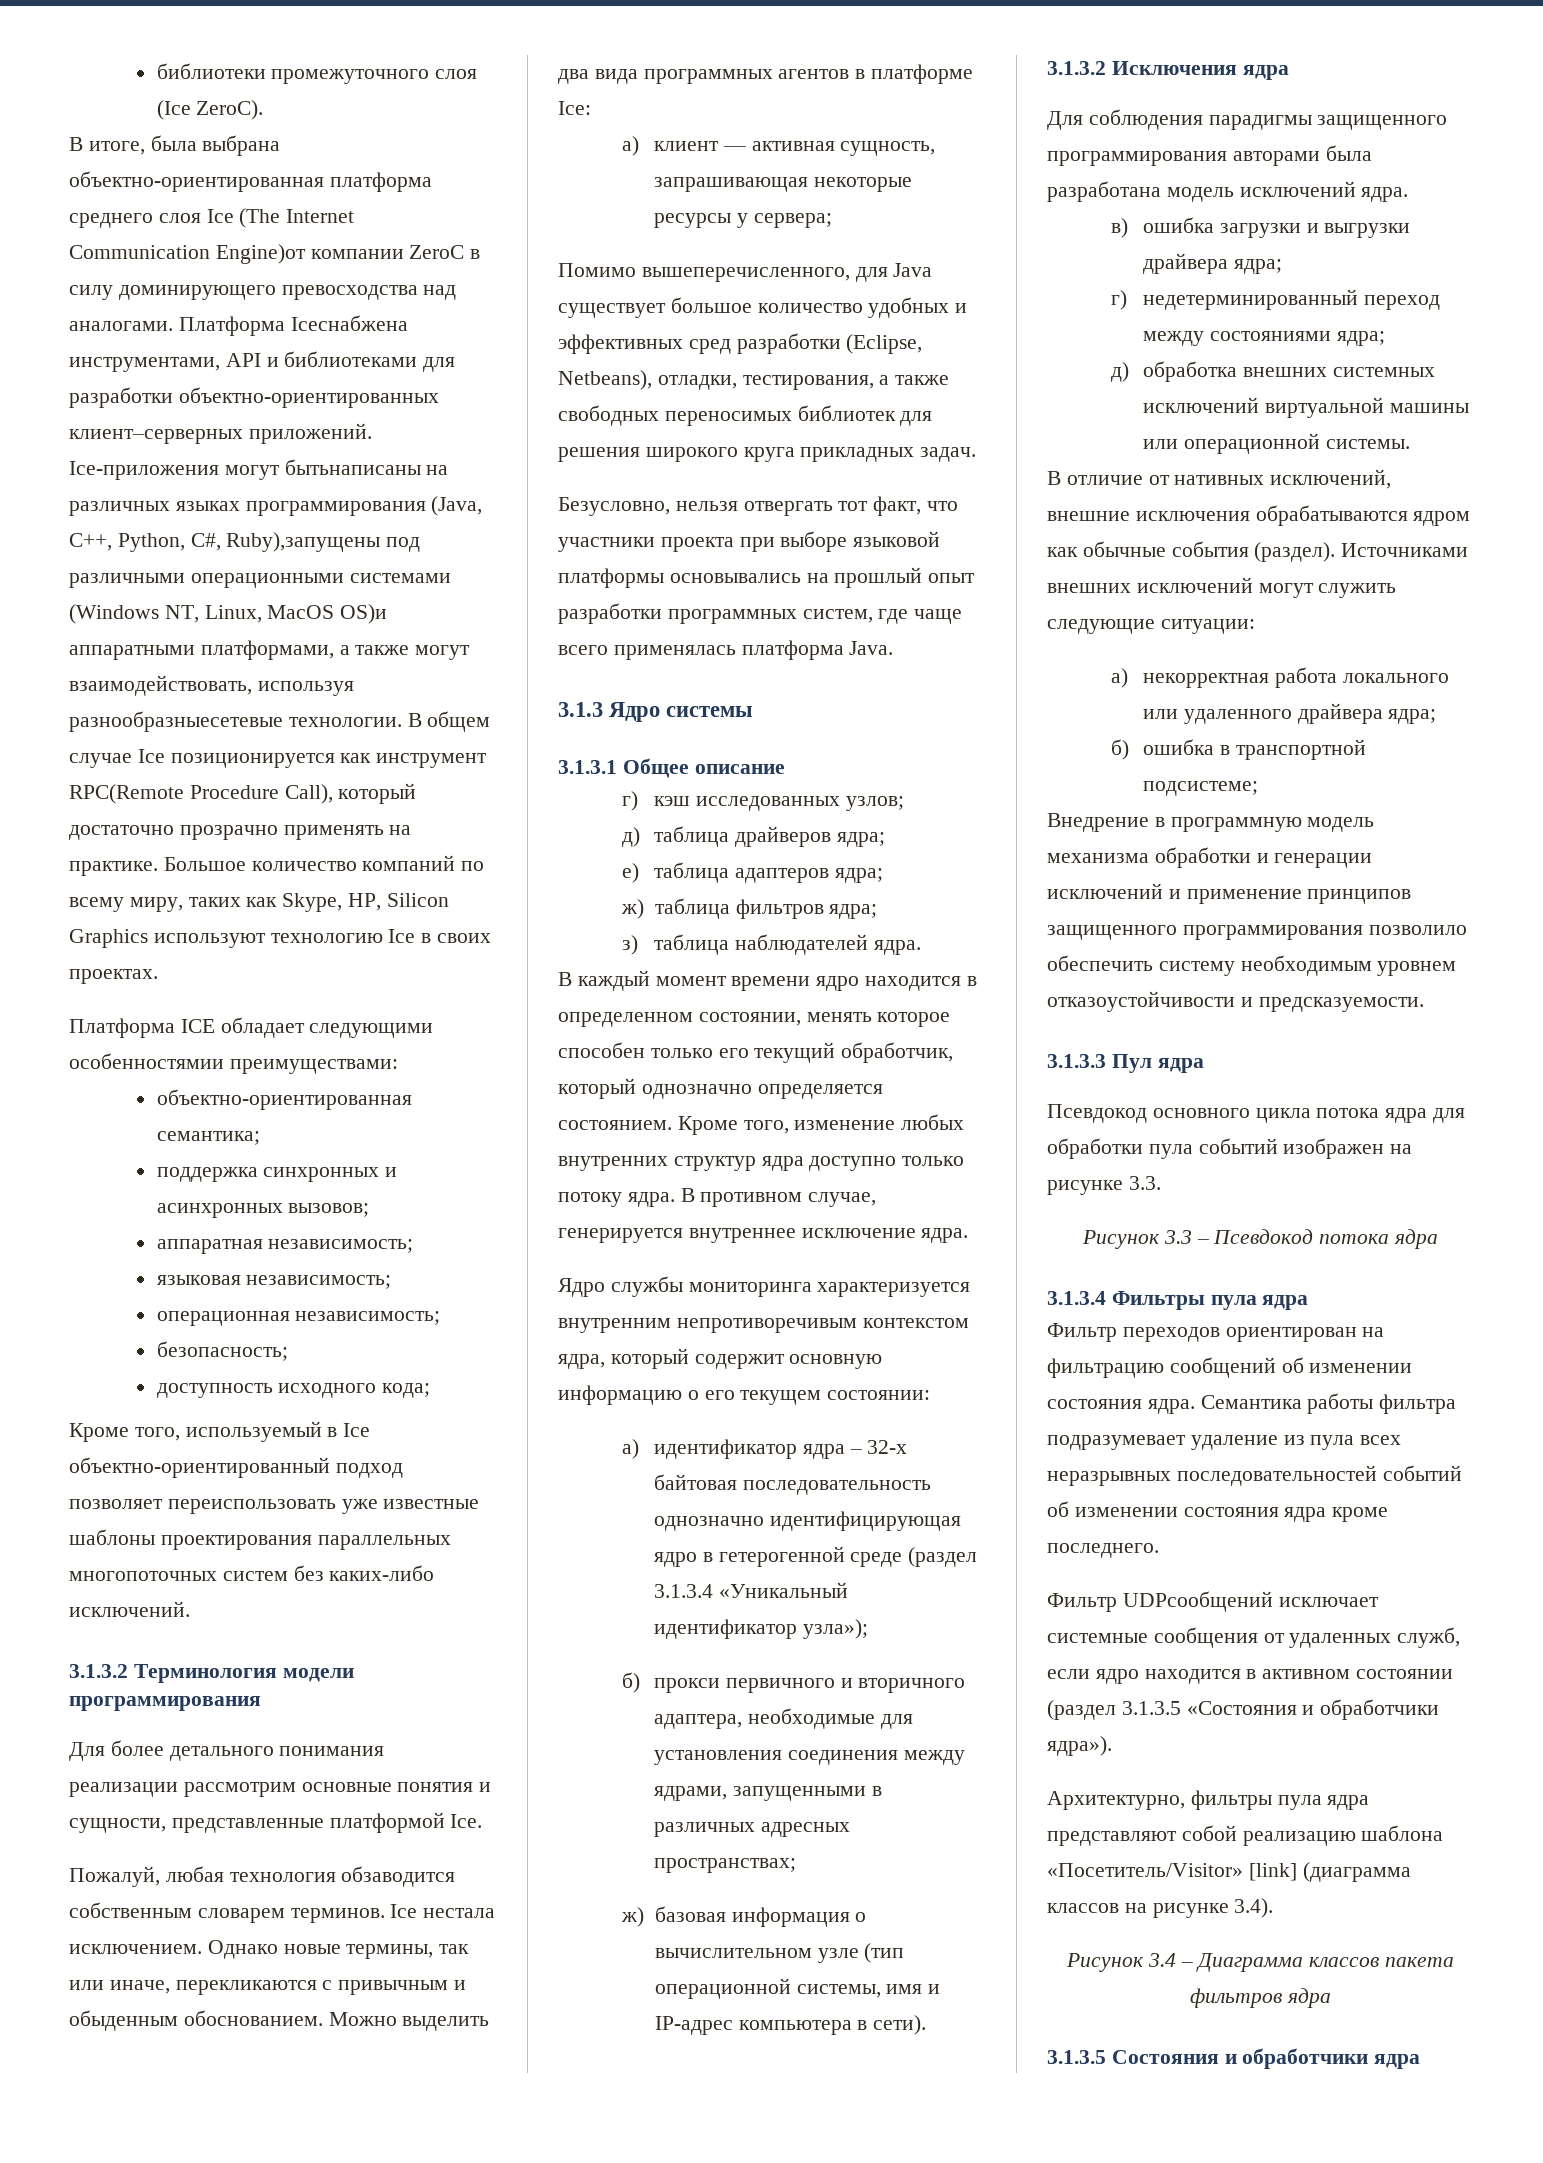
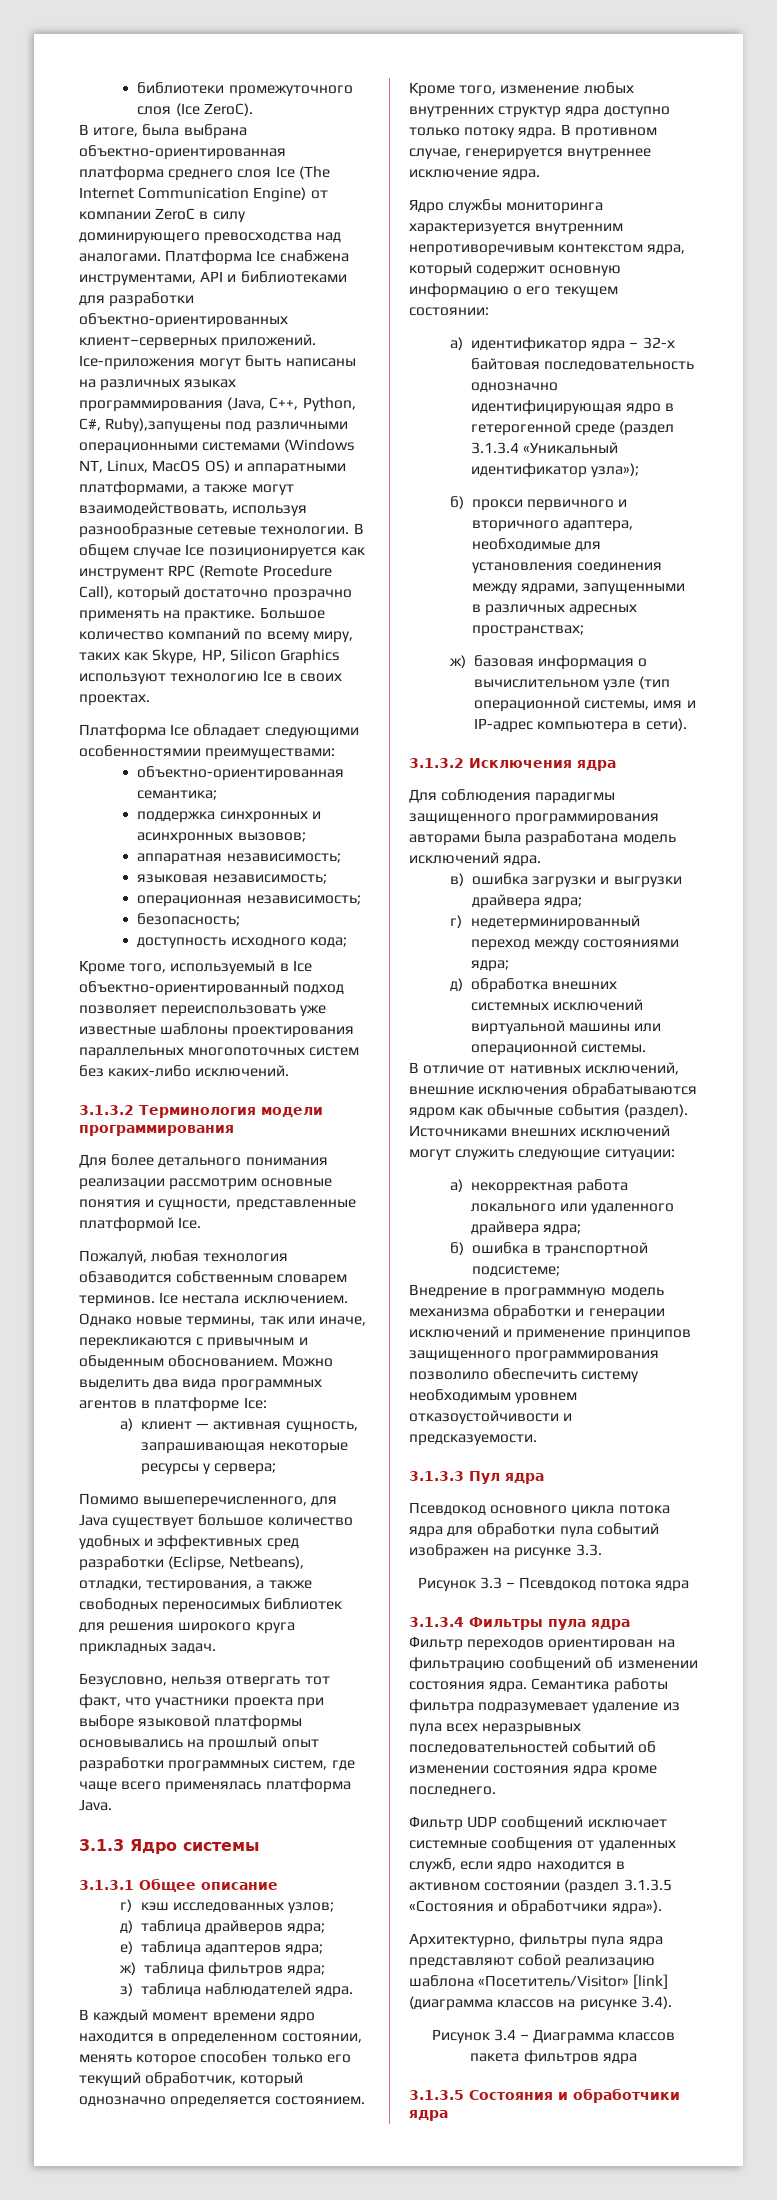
[215,244,306,264] Engine)от -> [253,187,328,202] Engine) от
[290,315,408,331] Iceснабжена -> [256,250,349,262] Ice снабжена
[284,459,421,475] бытьнаписаны -> [245,355,356,367] быть написаны
[340,604,388,624] OS)и -> [204,460,243,473] OS) и
[69,711,283,732] разнообразныесетевые -> [79,523,257,538] разнообразные сетевые
[69,784,184,804] RPC(Remote -> [168,565,259,578] RPC (Remote
[180,1019,215,1033] ICE -> [170,724,190,736] Ice
[1122,1591,1273,1612] UDPсообщений -> [467,1816,584,1830] UDP сообщений

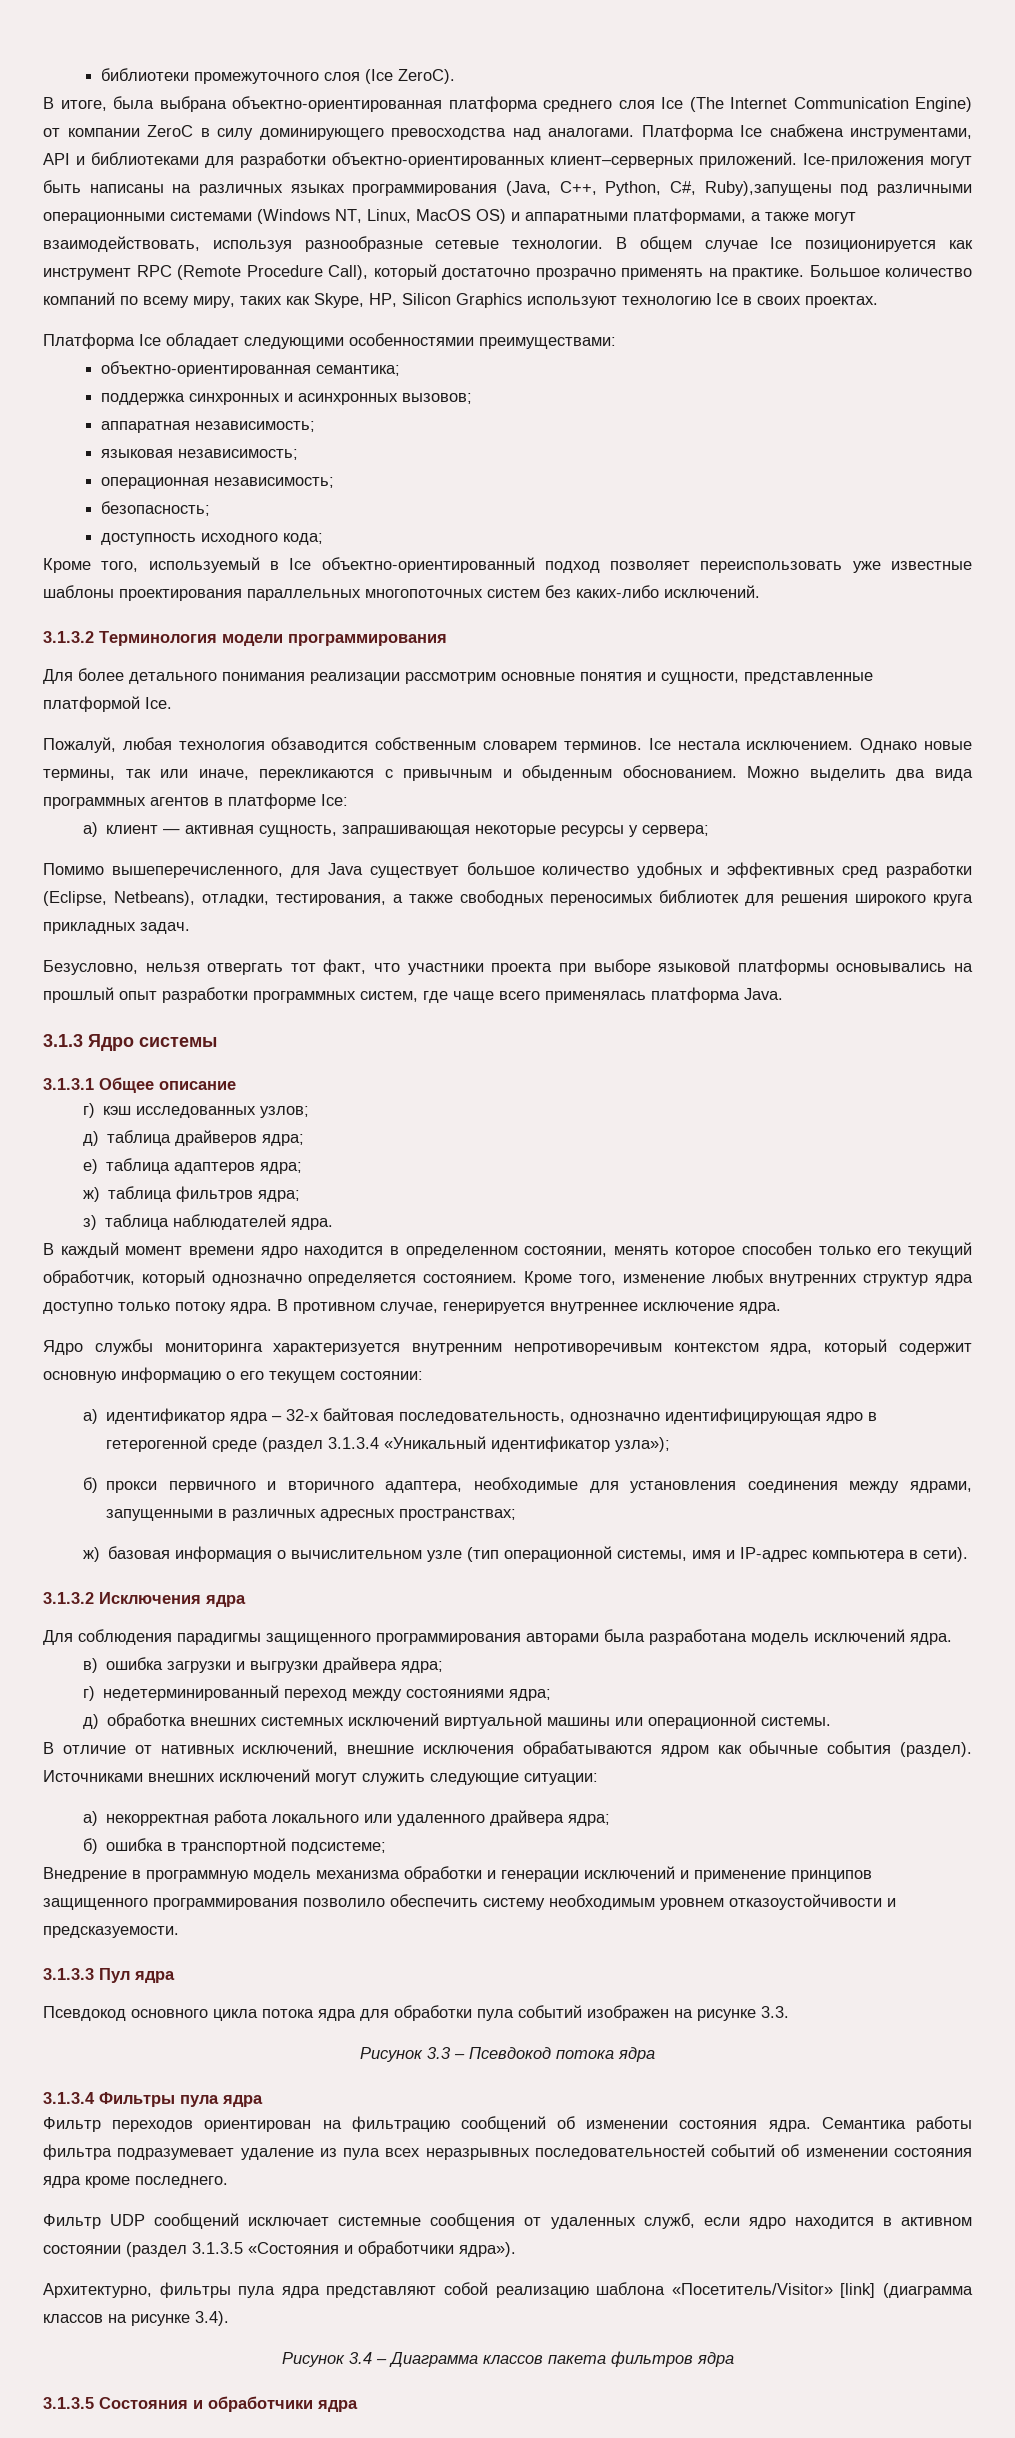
[544,361,695,372] последовательность -> [398,1412,565,1424] последовательность,

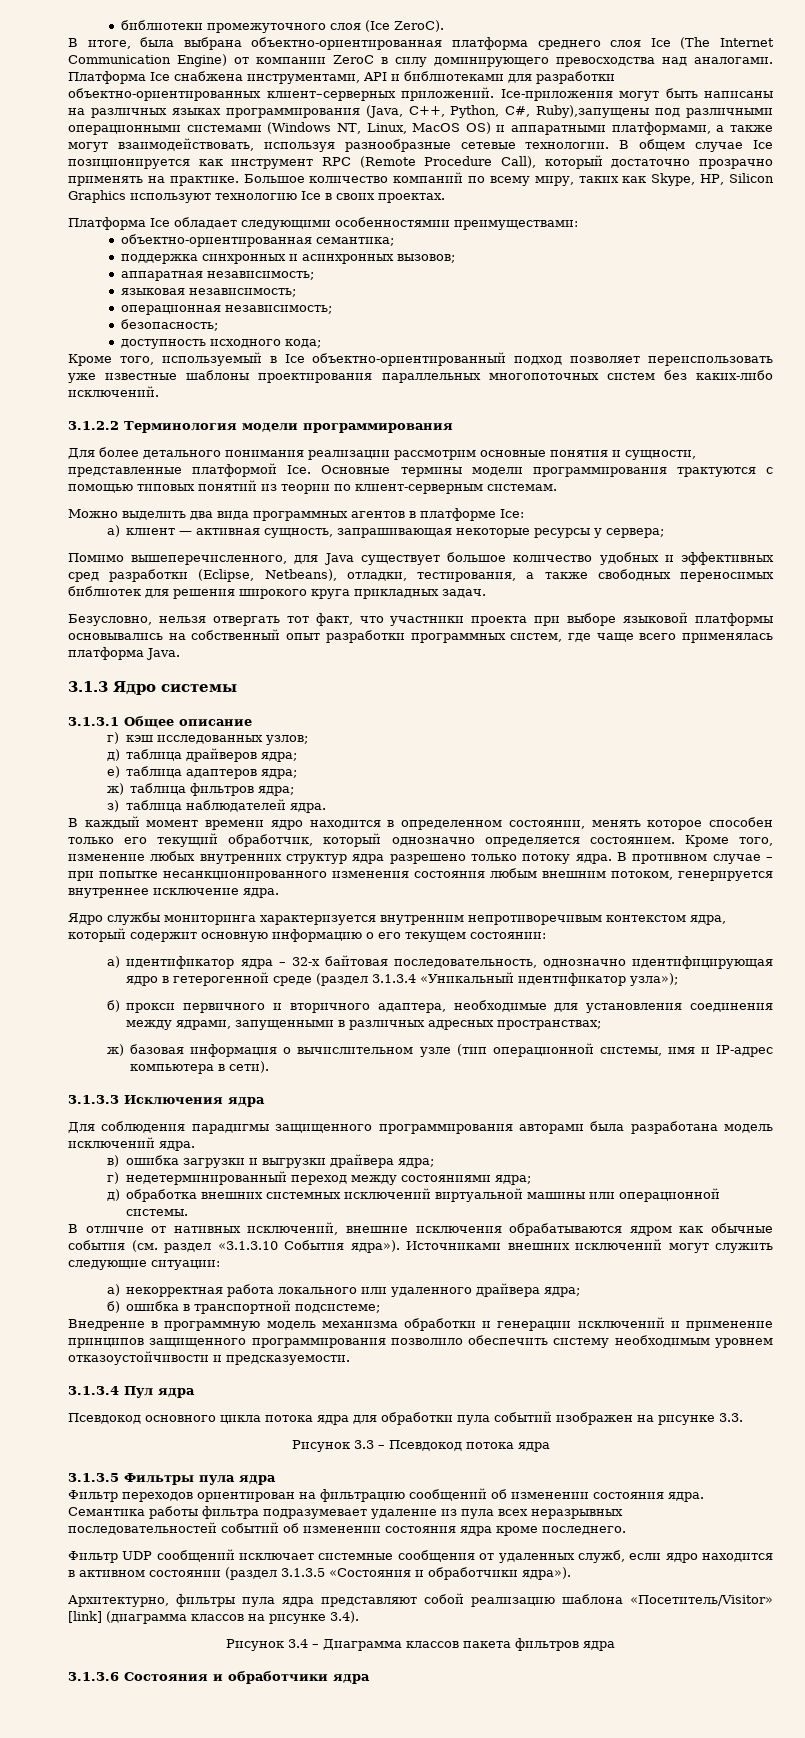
[43,631,94,643] 3.1.3.2 -> [68,421,119,430] 3.1.2.2
[43,737,973,753] [43,765,737,781] // Пожалуй, любая технология обзаводится собственным словарем терминов. Ice нестала исключением. Однако новые термины, так или иначе, перекликаются с привычным и обыденным обоснованием. -> [321,465,773,477] [68,480,557,494] Основные термины модели программирования трактуются с помощью типовых понятий из теории по клиент-серверным системам. //
[43,987,114,1003] прошлый -> [191,629,281,640] собственный
[43,1302,113,1314] доступно -> [389,854,466,864] разрешено
[380,1302,438,1314] случае, -> [712,854,773,864] [68,868,673,881] случае – при попытке несанкционированного изменения состояния любым внешним потоком,
[43,1592,94,1604] 3.1.3.2 -> [68,1095,119,1104] 3.1.3.3
[900,1742,973,1757] (раздел). -> [131,1240,400,1253] (см. раздел «3.1.3.10 События ядра»).
[43,1968,94,1980] 3.1.3.3 -> [68,1386,119,1395] 3.1.3.4
[43,2092,95,2104] 3.1.3.4 -> [68,1473,119,1482] 3.1.3.5
[43,2397,94,2409] 3.1.3.5 -> [68,1672,119,1681] 3.1.3.6

